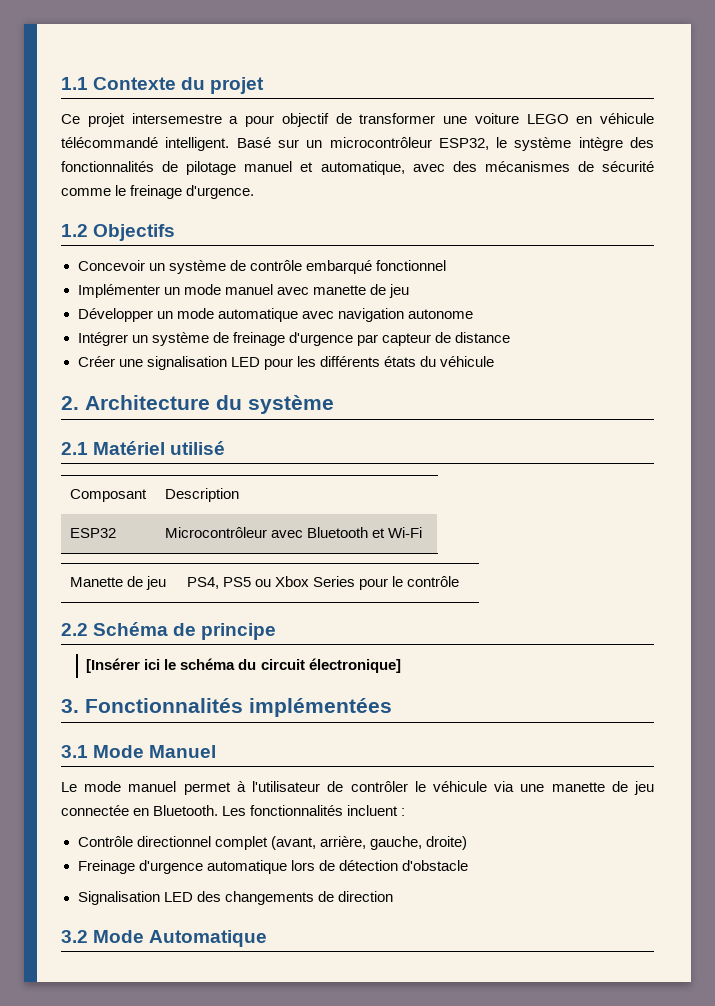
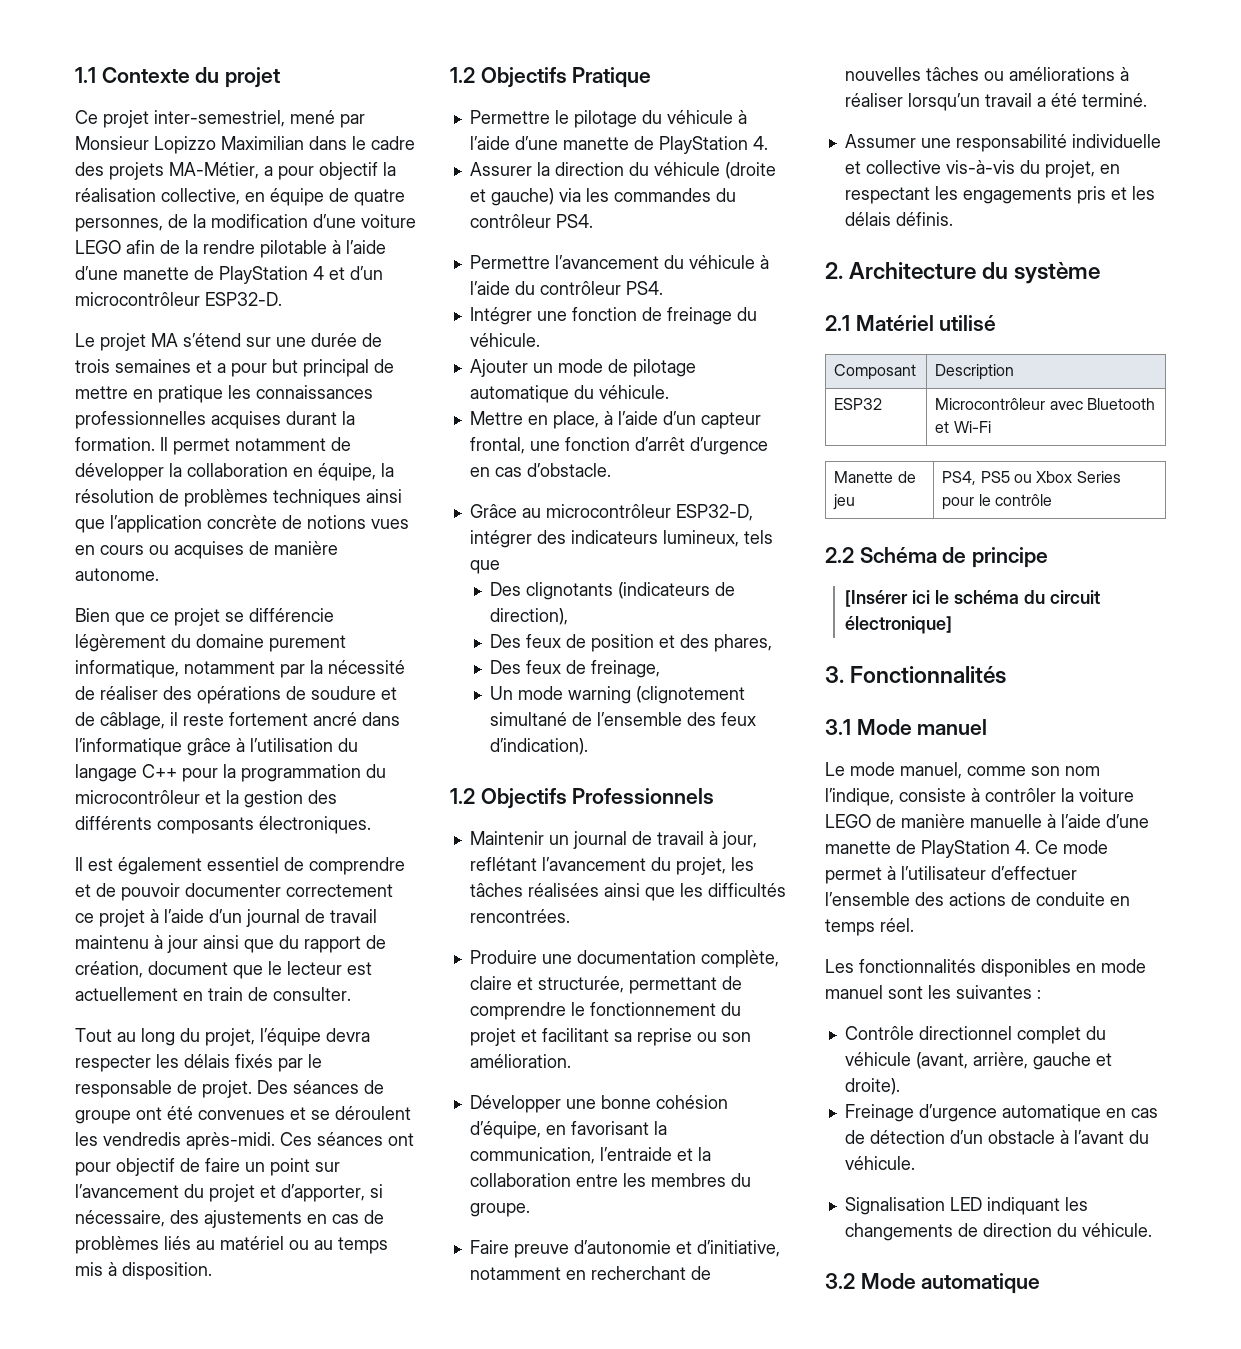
[131,113,654,127] [61,137,654,151] [61,161,655,175] [61,185,255,199] [61,224,176,241] [77,260,446,274] [77,284,409,298] [77,308,473,322] [77,332,510,346] [77,356,494,370] intersemestre a pour objectif de transformer une voiture LEGO en véhicule télécommandé intelligent. Basé sur un microcontrôleur ESP32, le système intègre des fonctionnalités de pilotage manuel et automatique, avec des mécanismes de sécurité comme le freinage d'urgence. // 1.2 Objectifs // Concevoir un système de contrôle embarqué fonctionnel // Implémenter un mode manuel avec manette de jeu // Développer un mode automatique avec navigation autonome // Intégrer un système de freinage d'urgence par capteur de distance // Créer une signalisation LED pour les différents états du véhicule -> [154,110,365,128] [75,136,415,154] [75,162,396,180] [75,188,405,206] [75,214,416,232] [75,240,386,258] [75,266,383,284] [75,292,282,306] [75,333,382,351] [75,359,394,377] [75,385,373,403] [75,411,355,429] [75,437,351,455] [75,463,394,481] [75,489,402,507] [75,515,409,533] [75,541,338,559] [75,568,159,581] [75,608,334,626] [75,634,346,652] [75,660,405,678] [75,686,397,704] [75,712,400,730] [75,738,358,756] [75,764,386,782] [75,790,337,808] [75,816,371,834] [75,857,405,875] [75,883,393,901] [75,909,377,927] [75,935,386,953] [75,961,372,979] [75,987,351,1001] [75,1028,370,1046] [75,1054,322,1072] [75,1080,384,1098] [75,1106,411,1124] [75,1132,414,1150] [75,1158,340,1176] [75,1184,383,1202] [75,1210,384,1228] [75,1236,388,1254] [75,1262,212,1280] [450,67,652,88] [469,110,747,128] [469,136,768,154] [469,162,776,179] [469,188,736,206] [469,214,593,228] [469,255,769,269] [469,281,663,295] [469,307,757,325] [469,333,540,347] [469,359,696,377] [469,385,669,403] [469,411,761,429] [469,437,768,455] [469,463,611,477] [469,504,753,521] [469,530,773,548] [469,560,500,574] [490,582,736,600] [490,608,569,625] [490,634,773,652] [490,660,661,678] [490,686,746,704] [490,712,757,726] [490,738,589,755] [450,788,715,809] [469,831,757,849] [469,857,754,875] [469,883,786,901] [469,909,570,923] [469,950,779,968] [469,976,742,994] [469,1002,741,1020] [469,1028,751,1046] [469,1054,571,1068] [469,1095,728,1113] [469,1121,667,1139] [469,1147,711,1164] [469,1173,751,1187] [469,1203,530,1217] [469,1240,780,1258] [469,1266,711,1280] [844,67,1129,81] [844,93,1147,111] [844,134,1161,152] [844,160,1120,178] [844,186,1155,204] [844,212,953,226] inter-semestriel, mené par Monsieur Lopizzo Maximilian dans le cadre des projets MA-Métier, a pour objectif la réalisation collective, en équipe de quatre personnes, de la modification d’une voiture LEGO afin de la rendre pilotable à l’aide d’une manette de PlayStation 4 et d’un microcontrôleur ESP32-D. // Le projet MA s’étend sur une durée de trois semaines et a pour but principal de mettre en pratique les connaissances professionnelles acquises durant la formation. Il permet notamment de développer la collaboration en équipe, la résolution de problèmes techniques ainsi que l’application concrète de notions vues en cours ou acquises de manière autonome. // Bien que ce projet se différencie légèrement du domaine purement informatique, notamment par la nécessité de réaliser des opérations de soudure et de câblage, il reste fortement ancré dans l’informatique grâce à l’utilisation du langage C++ pour la programmation du microcontrôleur et la gestion des différents composants électroniques. // Il est également essentiel de comprendre et de pouvoir documenter correctement ce projet à l’aide d’un journal de travail maintenu à jour ainsi que du rapport de création, document que le lecteur est actuellement en train de consulter. // Tout au long du projet, l’équipe devra respecter les délais fixés par le responsable de projet. Des séances de groupe ont été convenues et se déroulent les vendredis après-midi. Ces séances ont pour objectif de faire un point sur l’avancement du projet et d’apporter, si nécessaire, des ajustements en cas de problèmes liés au matériel ou au temps mis à disposition. // 1.2 Objectifs Pratique // Permettre le pilotage du véhicule à l’aide d’une manette de PlayStation 4. // Assurer la direction du véhicule (droite et gauche) via les commandes du contrôleur PS4. // Permettre l’avancement du véhicule à l’aide du contrôleur PS4. // Intégrer une fonction de freinage du véhicule. // Ajouter un mode de pilotage automatique du véhicule. // Mettre en place, à l’aide d’un capteur frontal, une fonction d’arrêt d’urgence en cas d’obstacle. // Grâce au microcontrôleur ESP32-D, intégrer des indicateurs lumineux, tels que // Des clignotants (indicateurs de direction), // Des feux de position et des phares, // Des feux de freinage, // Un mode warning (clignotement simultané de l’ensemble des feux d’indication). // 1.2 Objectifs Professionnels // Maintenir un journal de travail à jour, reflétant l’avancement du projet, les tâches réalisées ainsi que les difficultés rencontrées. // Produire une documentation complète, claire et structurée, permettant de comprendre le fonctionnement du projet et facilitant sa reprise ou son amélioration. // Développer une bonne cohésion d’équipe, en favorisant la communication, l’entraide et la collaboration entre les membres du groupe. // Faire preuve d’autonomie et d’initiative, notamment en recherchant de nouvelles tâches ou améliorations à réaliser lorsqu’un travail a été terminé. // Assumer une responsabilité individuelle et collective vis-à-vis du projet, en respectant les engagements pris et les délais définis.
[249,698,392,717] implémentées -> (1007, 675) none
[149,745,217,758] Manuel -> [917,719,988,735] manuel
[128,781,654,795] [61,805,406,816] [77,836,467,850] [77,860,468,874] manuel permet à l'utilisateur de contrôler le véhicule via une manette de jeu connectée en Bluetooth. Les fonctionnalités incluent : // Contrôle directionnel complet (avant, arrière, gauche, droite) // Freinage d'urgence automatique lors de détection d'obstacle -> [900,762,1100,779] [825,788,1134,806] [825,814,1149,828] [825,840,1108,858] [825,866,1077,884] [825,892,1130,906] [825,918,914,936] [825,959,1146,977] [825,985,1041,999] [844,1026,1106,1044] [844,1052,1112,1070] [844,1078,900,1095] [844,1104,1158,1122] [844,1130,1149,1144] [844,1156,915,1170] manuel, comme son nom l’indique, consiste à contrôler la voiture LEGO de manière manuelle à l’aide d’une manette de PlayStation 4. Ce mode permet à l’utilisateur d’effectuer l’ensemble des actions de conduite en temps réel. // Les fonctionnalités disponibles en mode manuel sont les suivantes : // Contrôle directionnel complet du véhicule (avant, arrière, gauche et droite). // Freinage d’urgence automatique en cas de détection d’un obstacle à l’avant du véhicule.
[196,891,221,902] des -> [986,1197,1088,1215] indiquant les
(393, 896) none -> [1056,1223,1152,1237] du véhicule.
[149,930,268,947] Automatique -> [921,1273,1041,1294] automatique

